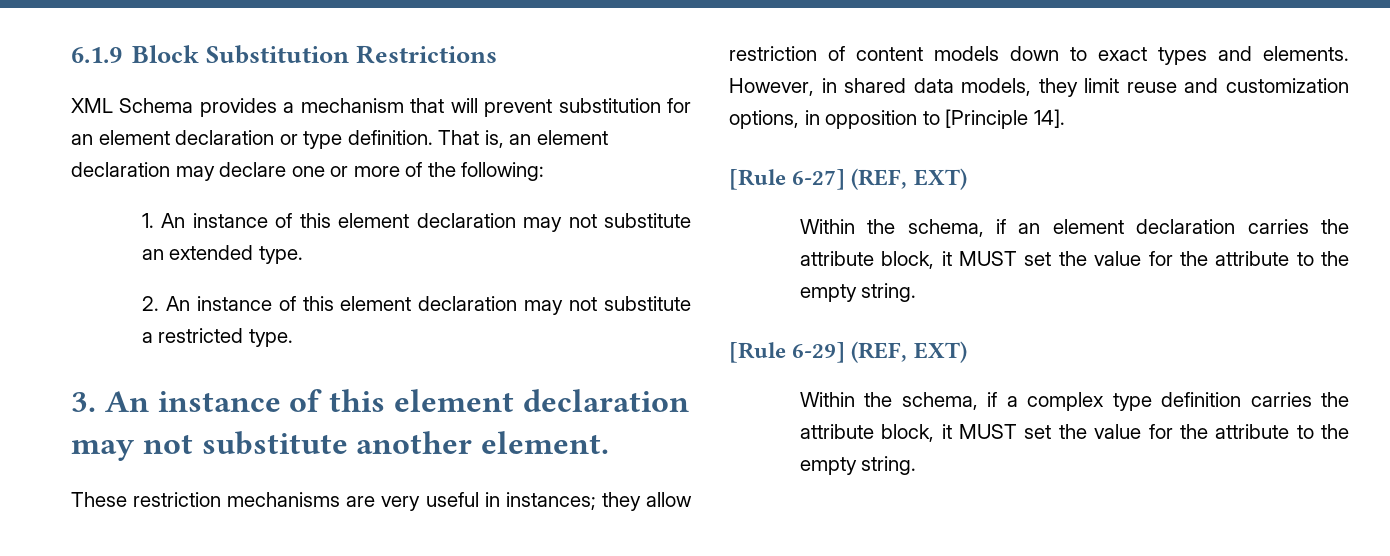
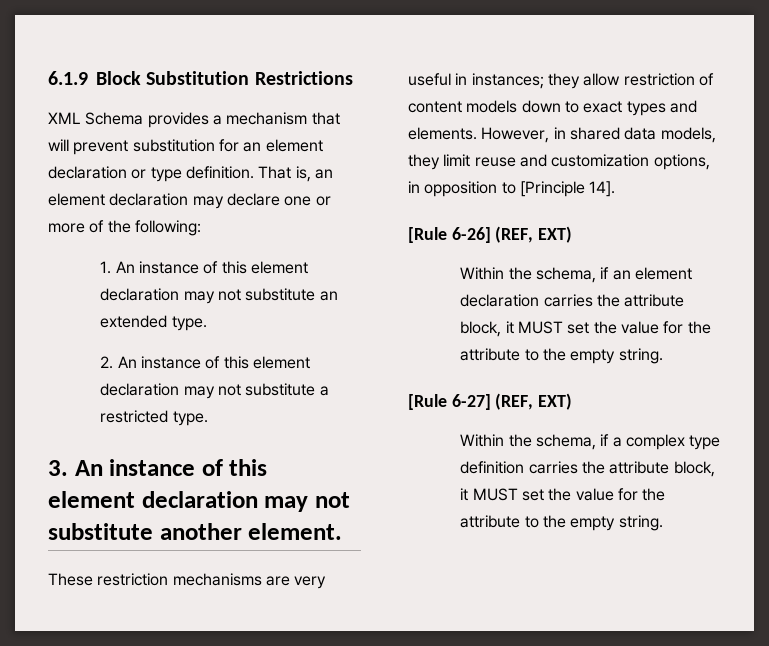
[792,169,846,190] 6-27] -> [451,227,491,243] 6-26]
[792,342,846,363] 6-29] -> [451,394,491,410] 6-27]

